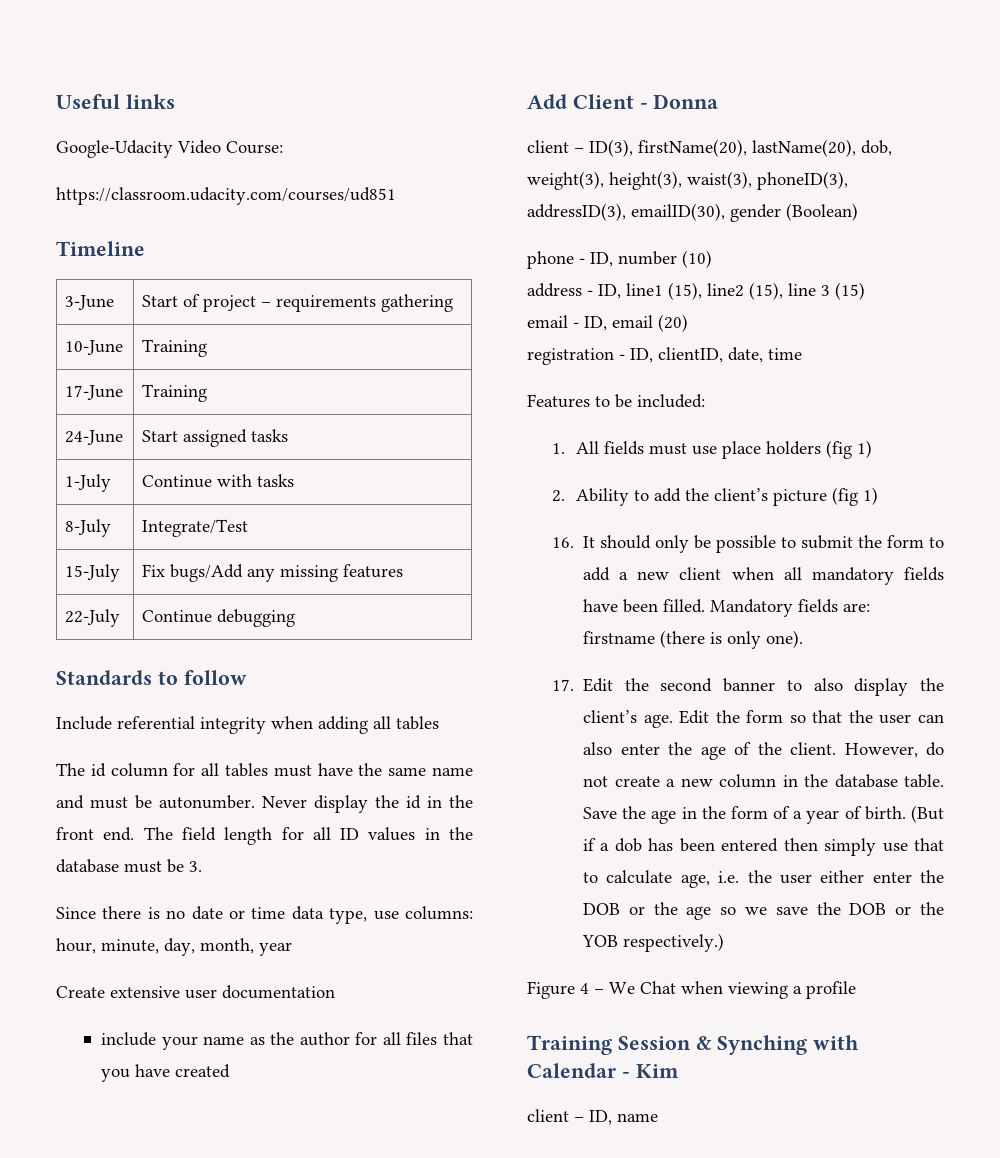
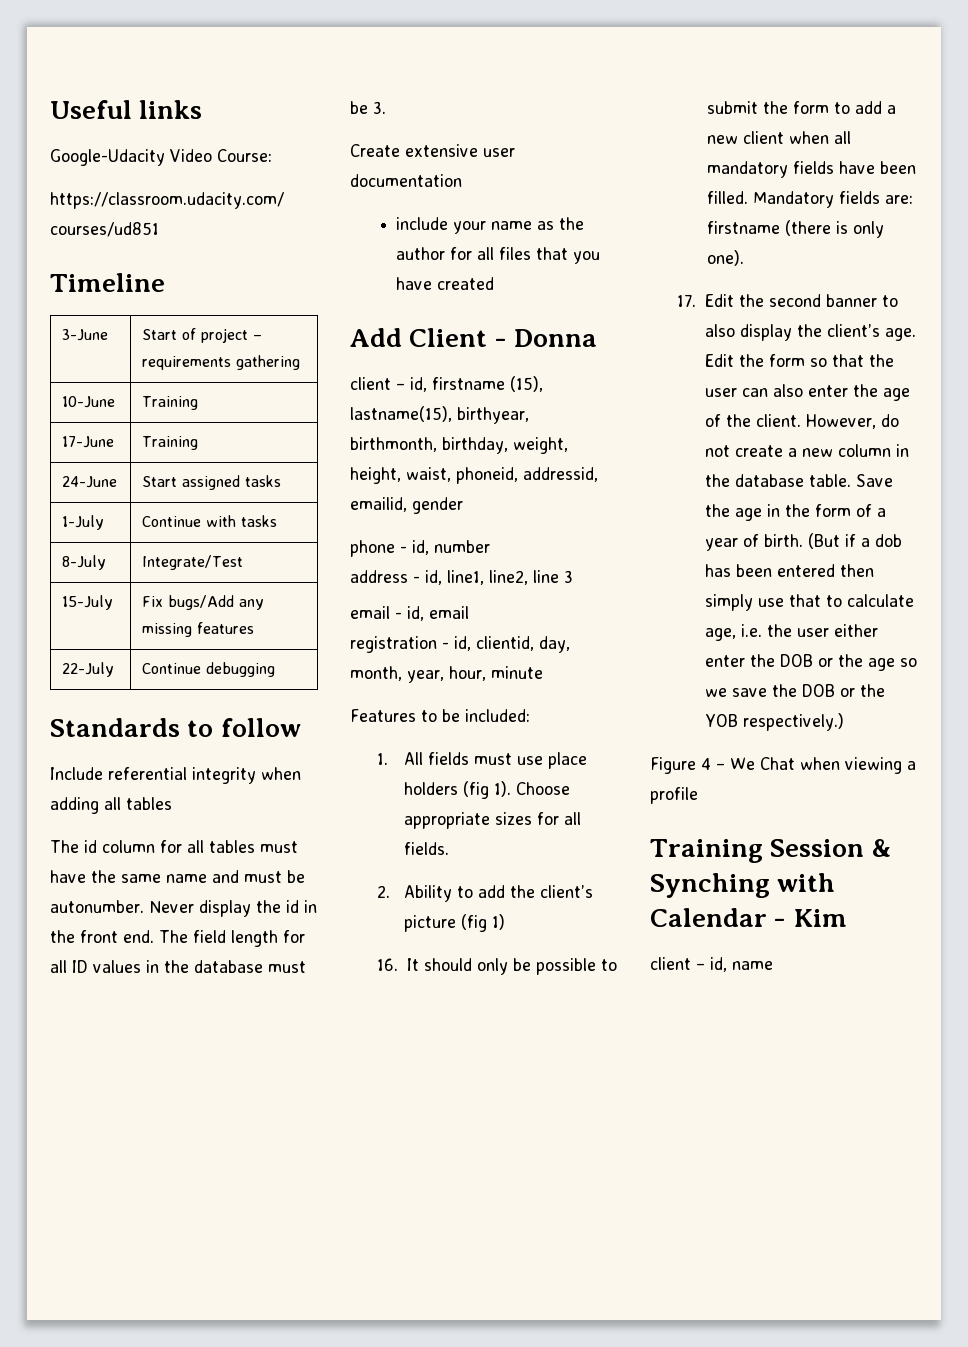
[56,906,473,924] [56,938,292,956] // Since there is no date or time data type, use columns: hour, minute, day, month, year -> (386, 107) none
[589,139,892,157] [527,171,848,190] [527,203,725,221] ID(3), firstName(20), lastName(20), dob, weight(3), height(3), waist(3), phoneID(3), addressID(3), emailID(30), -> [410,376,543,392] [350,406,529,424] [350,437,568,454] [350,467,598,484] [350,497,407,512] id, firstname (15), lastname(15), birthyear, birthmonth, birthday, weight, height, waist, phoneid, addressid, emailid,
[786,203,858,221] (Boolean) -> (463, 505) none
[590,252,613,267] ID, -> [412,540,429,555] id,
[682,250,712,268] (10) -> (490, 546) none
[598,282,783,300] ID, line1 (15), line2 (15), -> [425,570,528,585] id, line1, line2,
[835,282,865,300] (15) -> (573, 576) none
[584,314,688,332] ID, email (20) -> [407,606,469,621] id, email
[630,347,802,363] ID, clientID, date, time -> [454,636,570,653] [350,666,543,683] id, clientid, day, month, year, hour, minute
[857,440,873,458] 1) -> [494,781,571,797] [404,812,582,829] [404,842,450,855] 1). Choose appropriate sizes for all fields.
[589,1110,612,1125] ID, -> [710,957,727,972] id,

